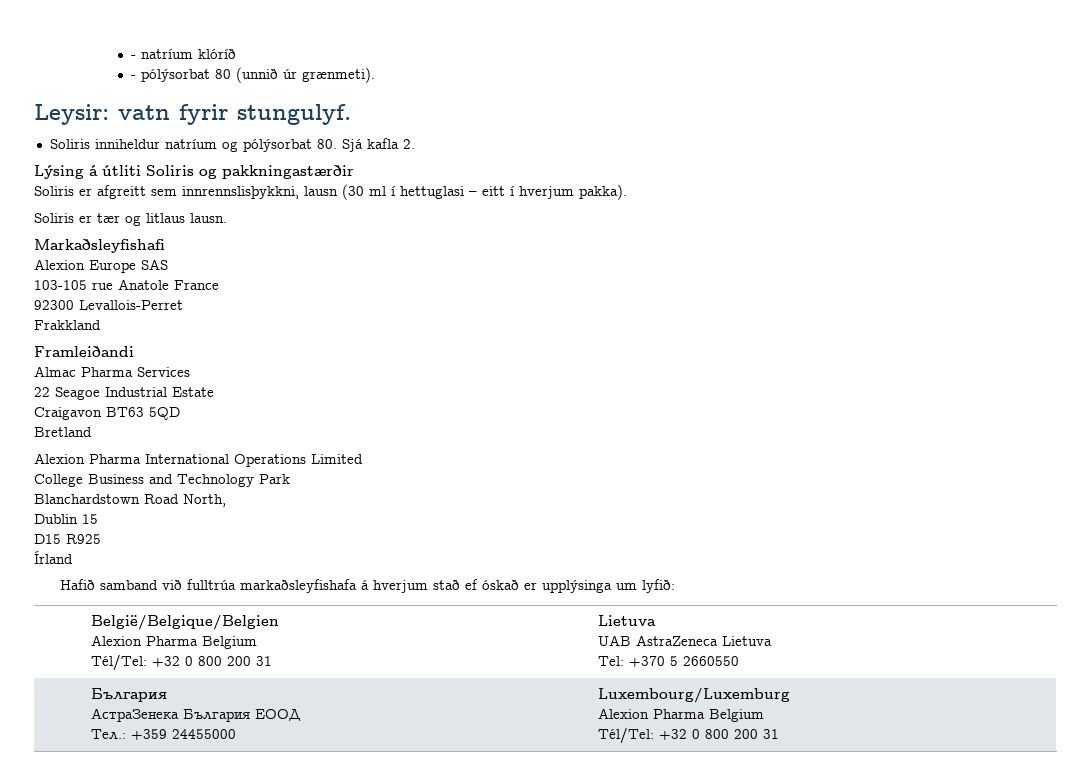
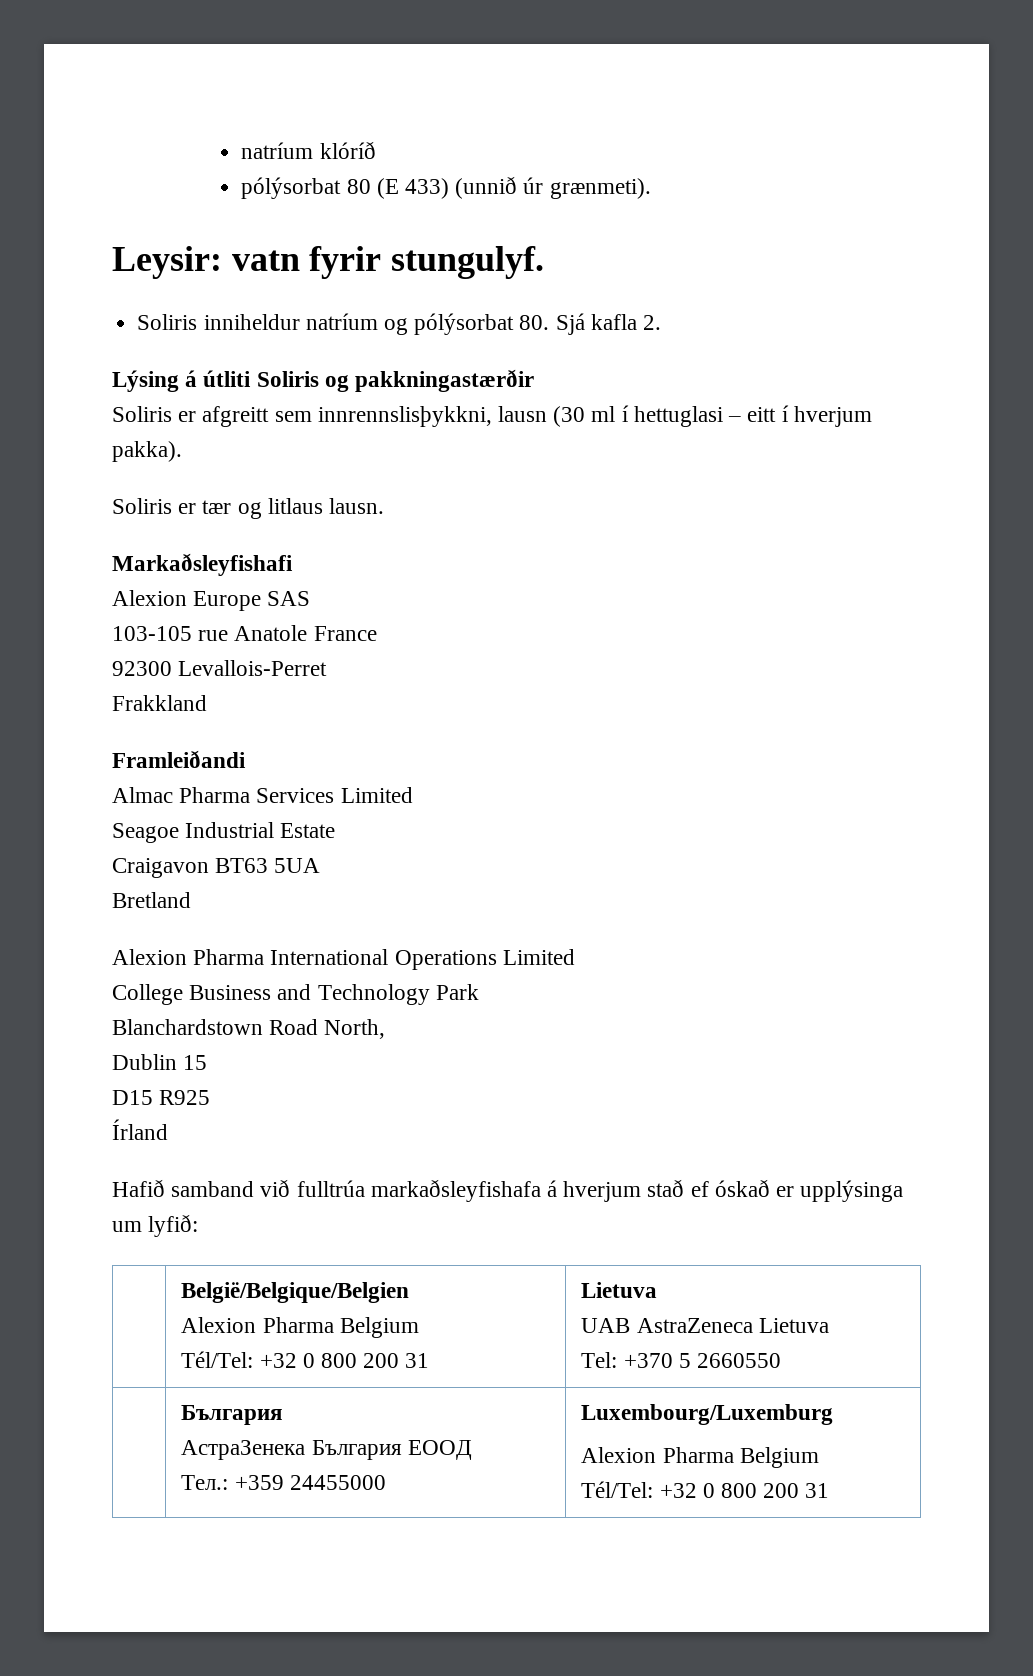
[130,55,136,59] - -> (241, 150) none
[130,75,136,79] - -> (376, 150) none
(231, 74) none -> [376,178,449,199] (E 433)
[34,387,50,397] // 22 -> [340,787,413,803] Limited //
[149,407,180,420] 5QD -> [274,858,321,873] 5UA

